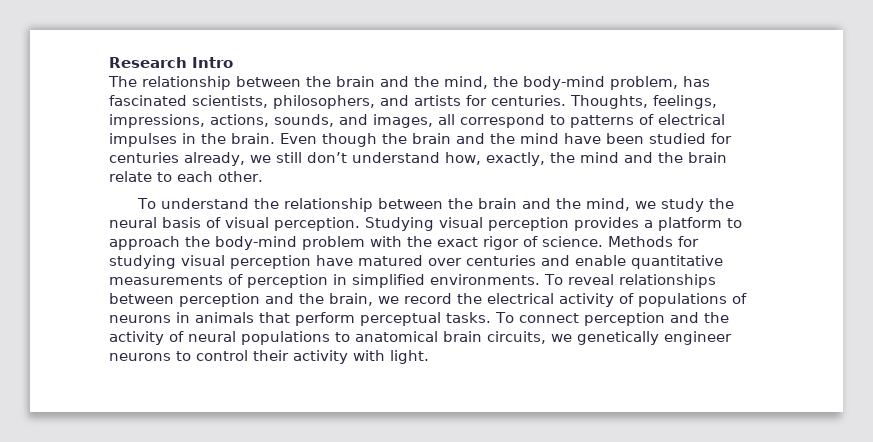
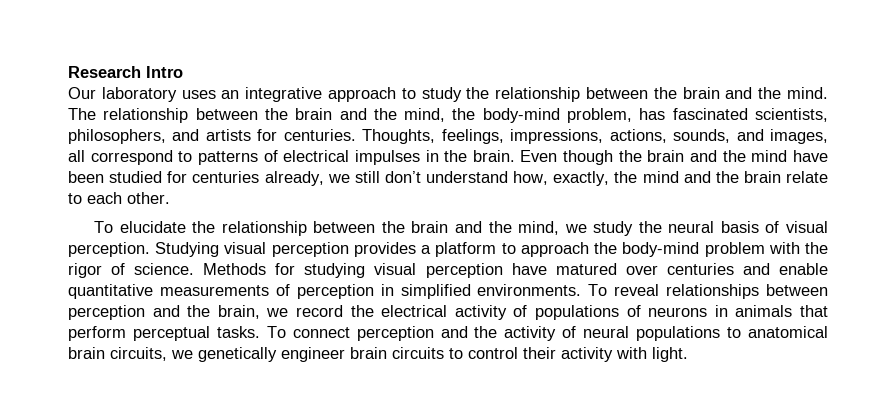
(233, 62) none -> [68,87,828,102] Our laboratory uses an integrative approach to study the relationship between the brain and the mind.
[161,198,250,209] understand -> [119,221,186,233] elucidate
[437,237,478,247] exact -> (829, 248) none
[109,353,171,361] neurons -> [350,347,444,359] brain circuits

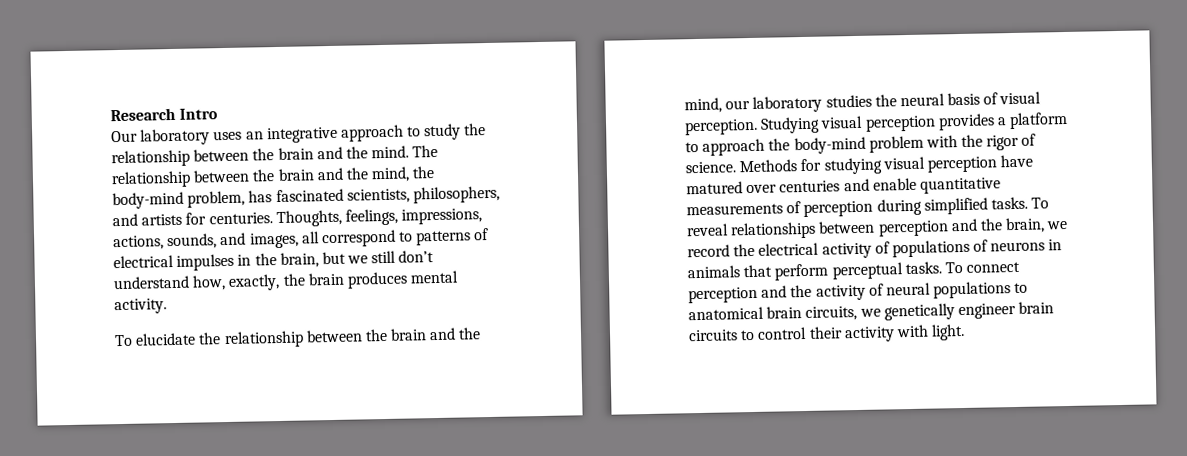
[472,150,828,165] [68,171,324,186] brain. Even though the brain and the mind have been studied for centuries already, -> [279,251,346,268] brain, but
[642,171,828,183] [68,192,170,204] mind and the brain relate to each other. -> [307,270,460,289] [114,298,167,315] brain produces mental activity.
[564,221,634,236] we study -> [725,94,872,113] our laboratory studies
[380,284,582,299] in simplified environments. -> [876,196,1028,216] during simplified tasks.

